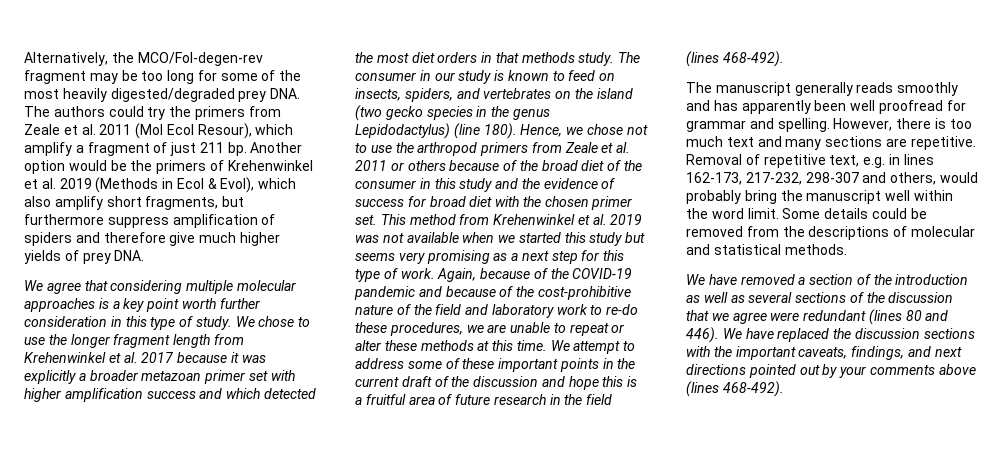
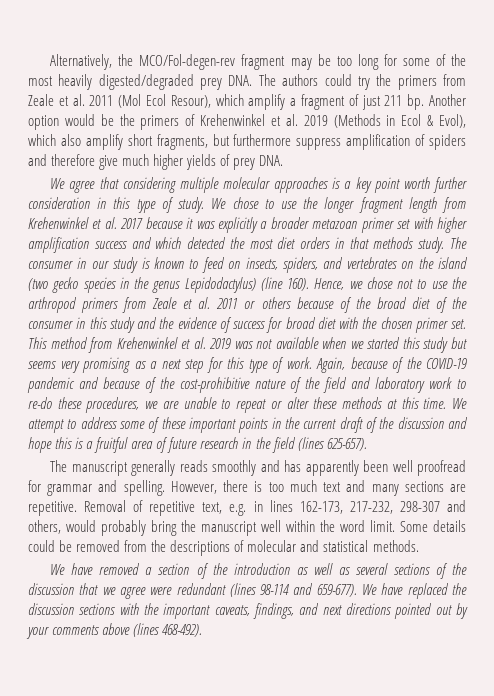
[483,123,517,139] 180). -> [287,278,310,291] 160).
[722,51,784,67] 468-492). -> [326,438,367,451] 625-657).
[905,310,949,321] [686,327,719,343] 80 and 446). -> [260,583,357,597] 98-114 and 659-677).

